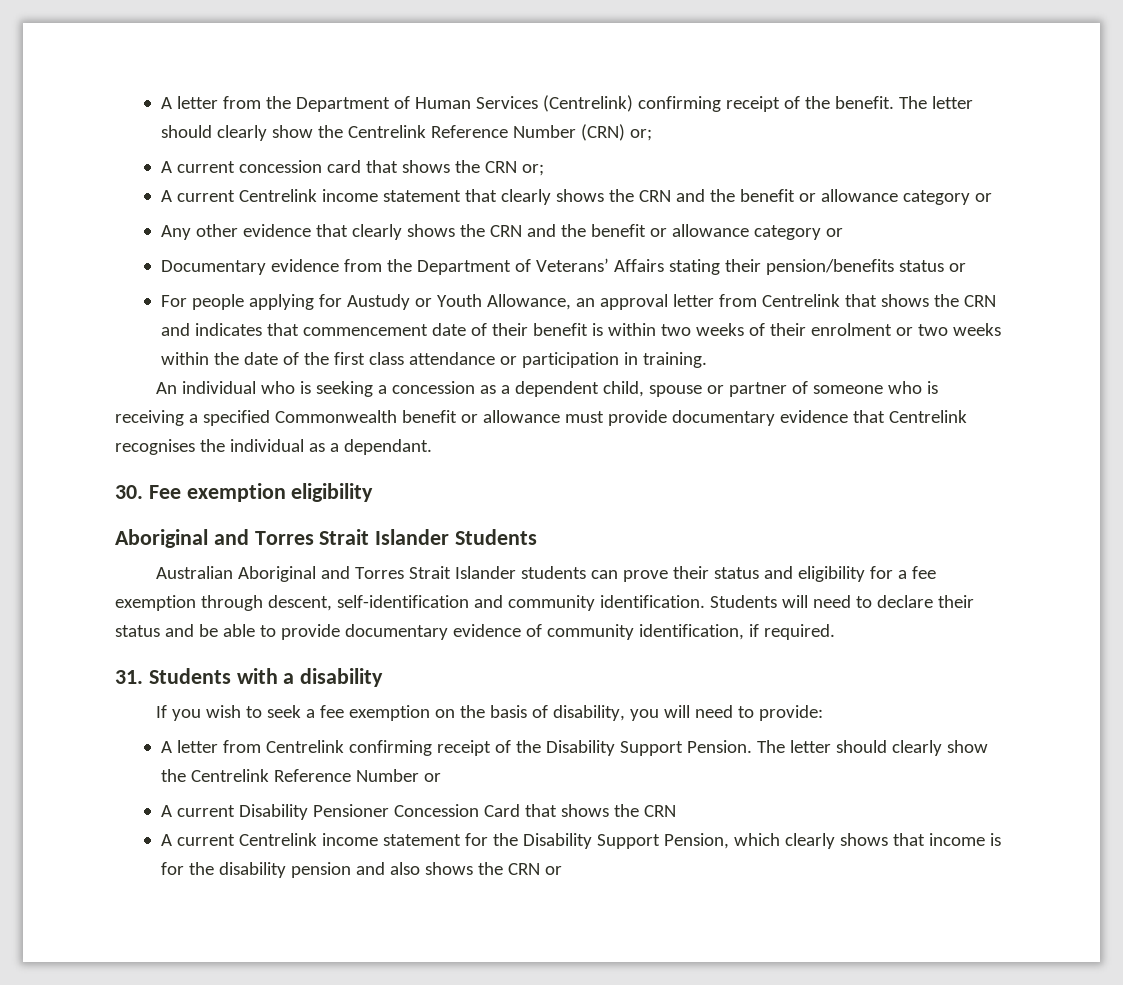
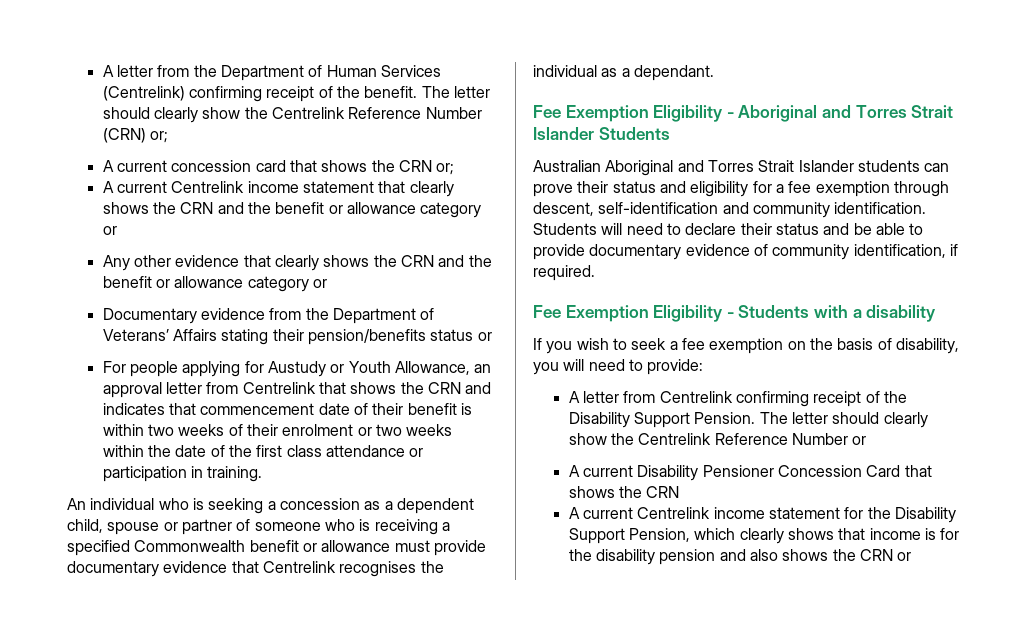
[115,483,374,502] 30. Fee exemption eligibility // -> [533,105,734,122] Fee Exemption Eligibility -
[115,670,143,684] 31. -> [533,305,734,322] Fee Exemption Eligibility -

